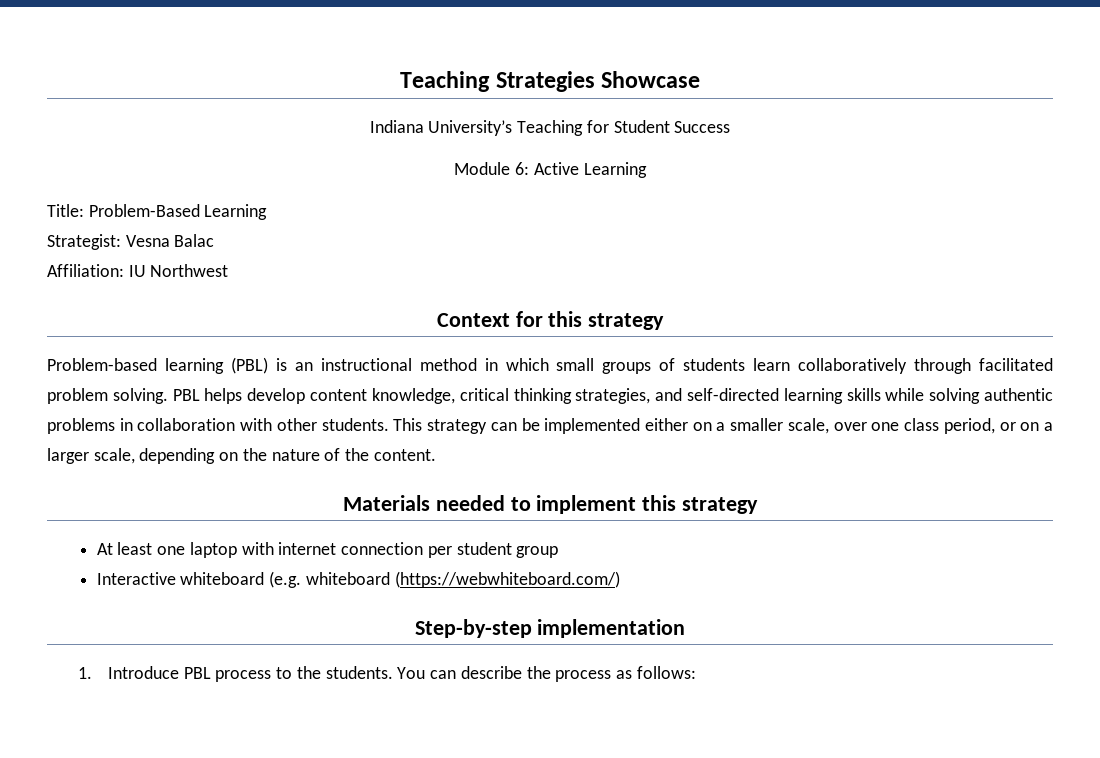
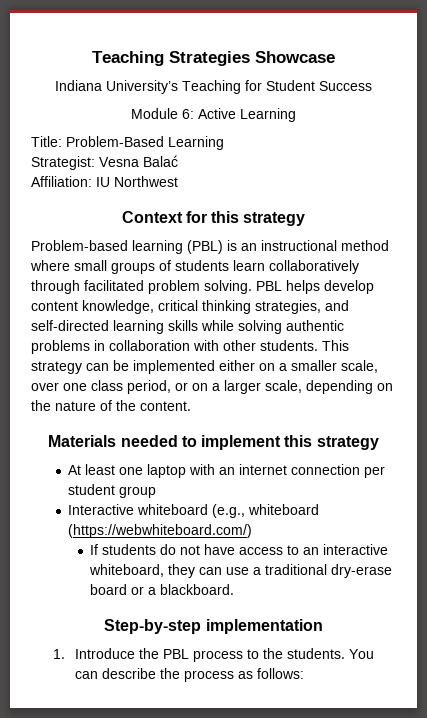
[174,234,215,247] Balac -> [143,155,178,167] Balać
[484,358,549,371] in which -> [30,260,70,271] where
(274, 548) none -> [219,467,236,475] an
[269,571,302,588] (e.g. -> [212,504,246,518] (e.g.,
(620, 579) none -> [90,544,389,555] [89,564,393,578] [90,584,235,595] // If students do not have access to an interactive whiteboard, they can use a traditional dry-erase board or a blackboard.
(180, 672) none -> [139,648,160,659] the

